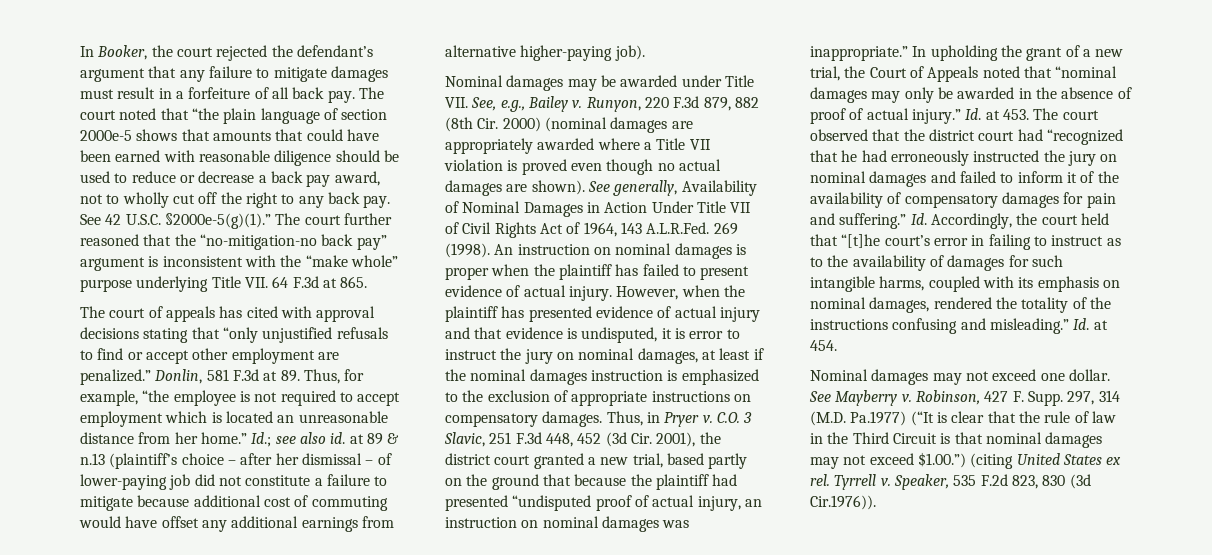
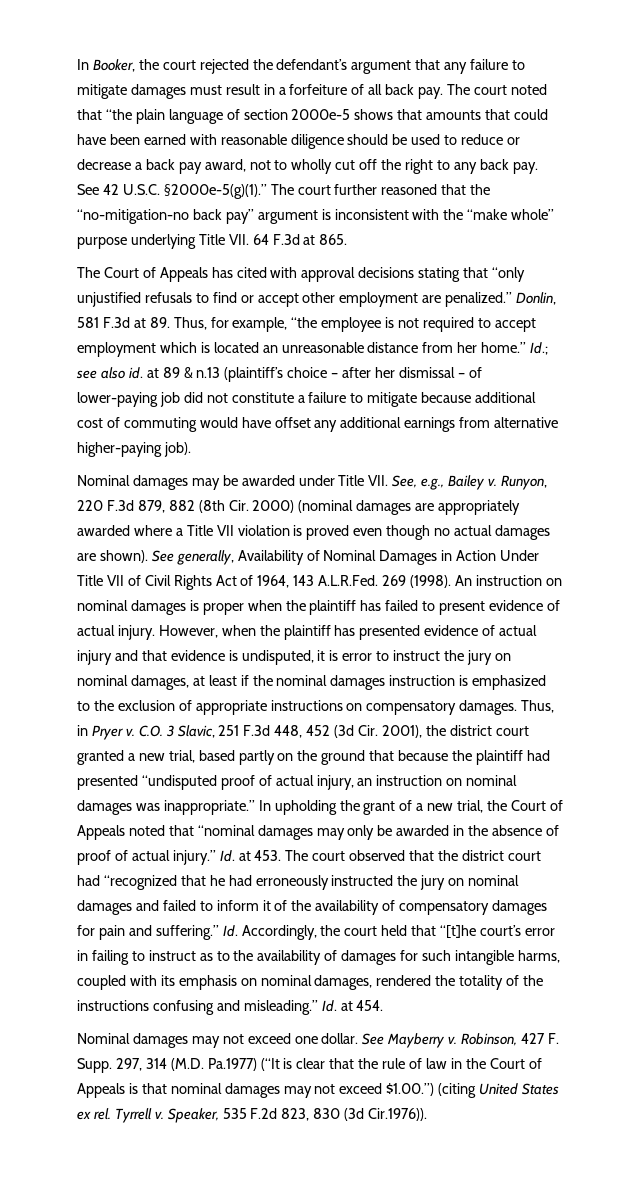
[109,306,215,322] court of appeals -> [103,267,208,282] Court of Appeals
[852,432,937,444] Third Circuit -> [489,1058,542,1069] [77,1083,125,1098] Court of Appeals

